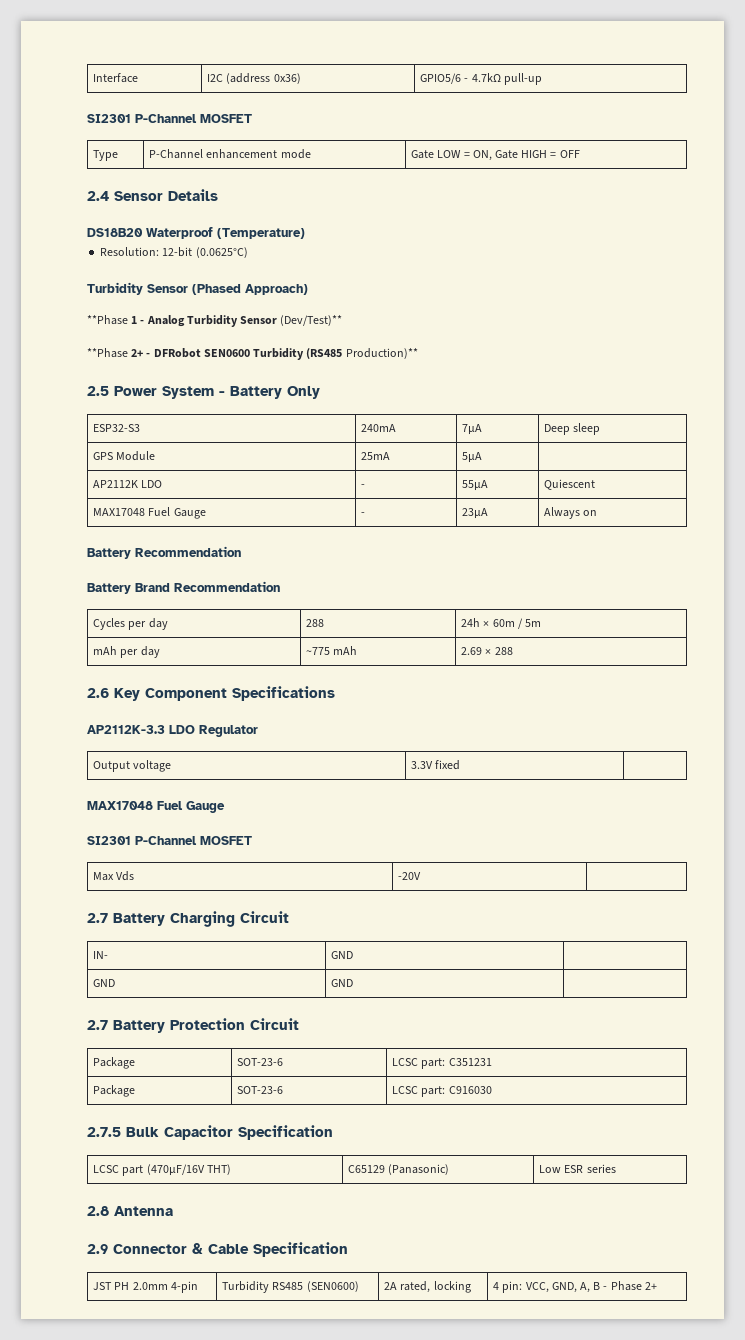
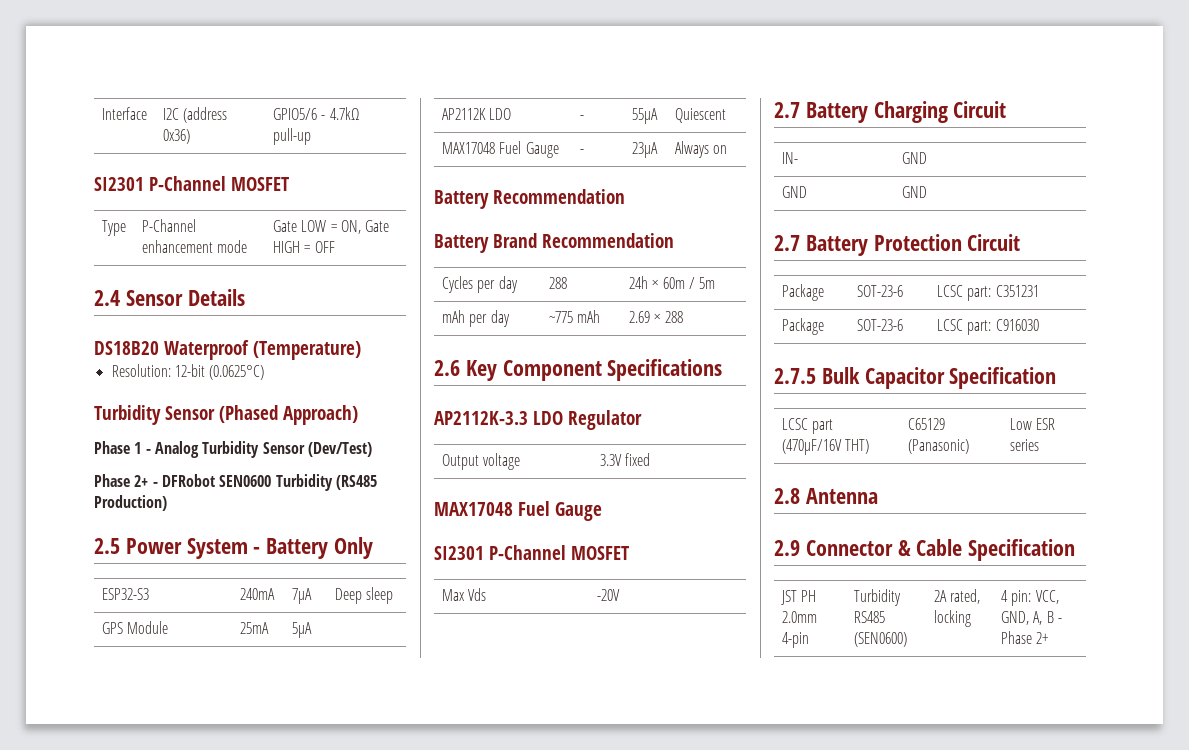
[87,315,128,325] **Phase -> [94,441,130,454] Phase
[280,315,343,326] [87,348,128,358] (Dev/Test)** // **Phase -> [307,442,372,457] [94,474,130,487] (Dev/Test) // Phase
[345,348,418,359] Production)** -> [94,495,167,511] Production)

